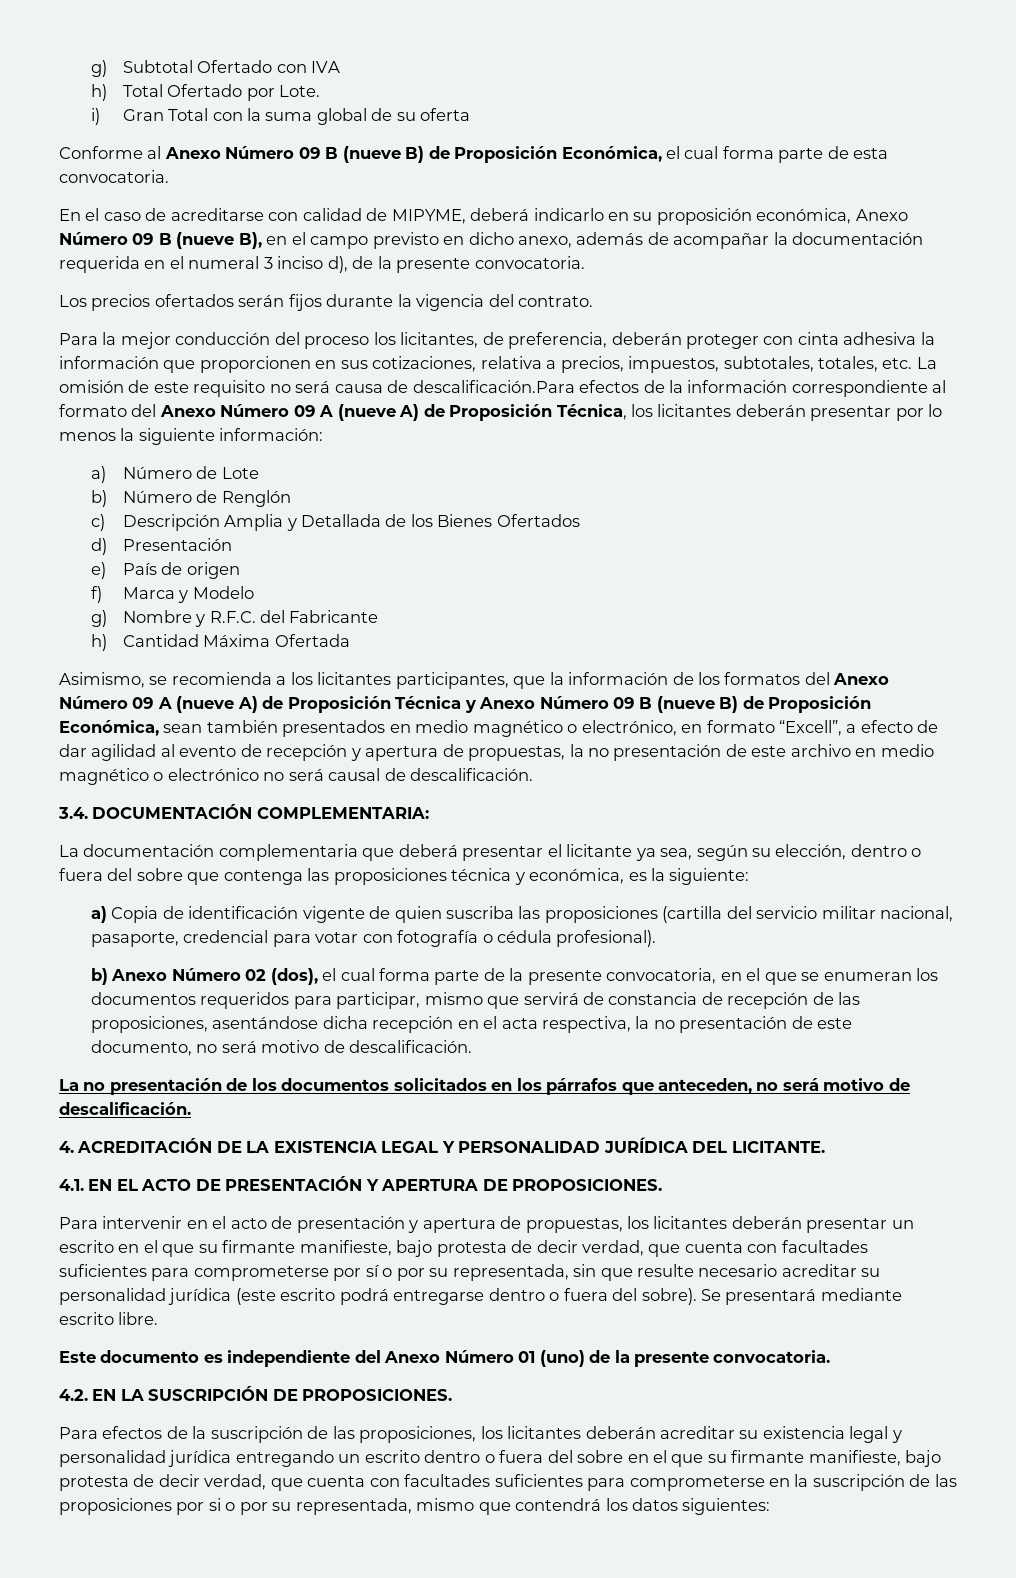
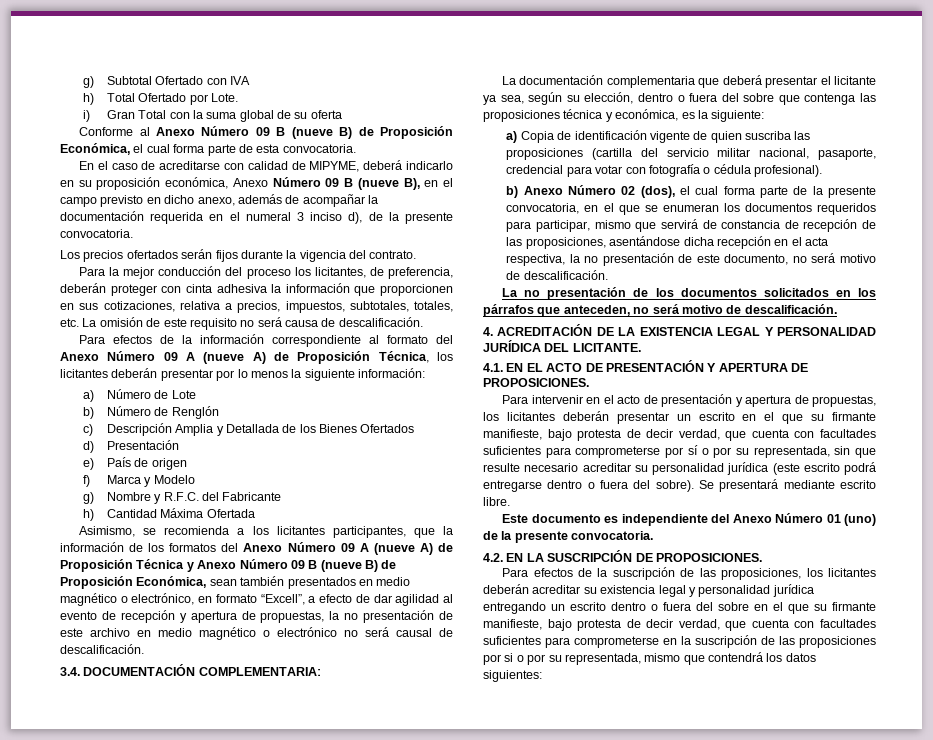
[412,380,575,393] descalificación.Para -> [338,317,423,327] [79,335,106,344] descalificación. // Para

